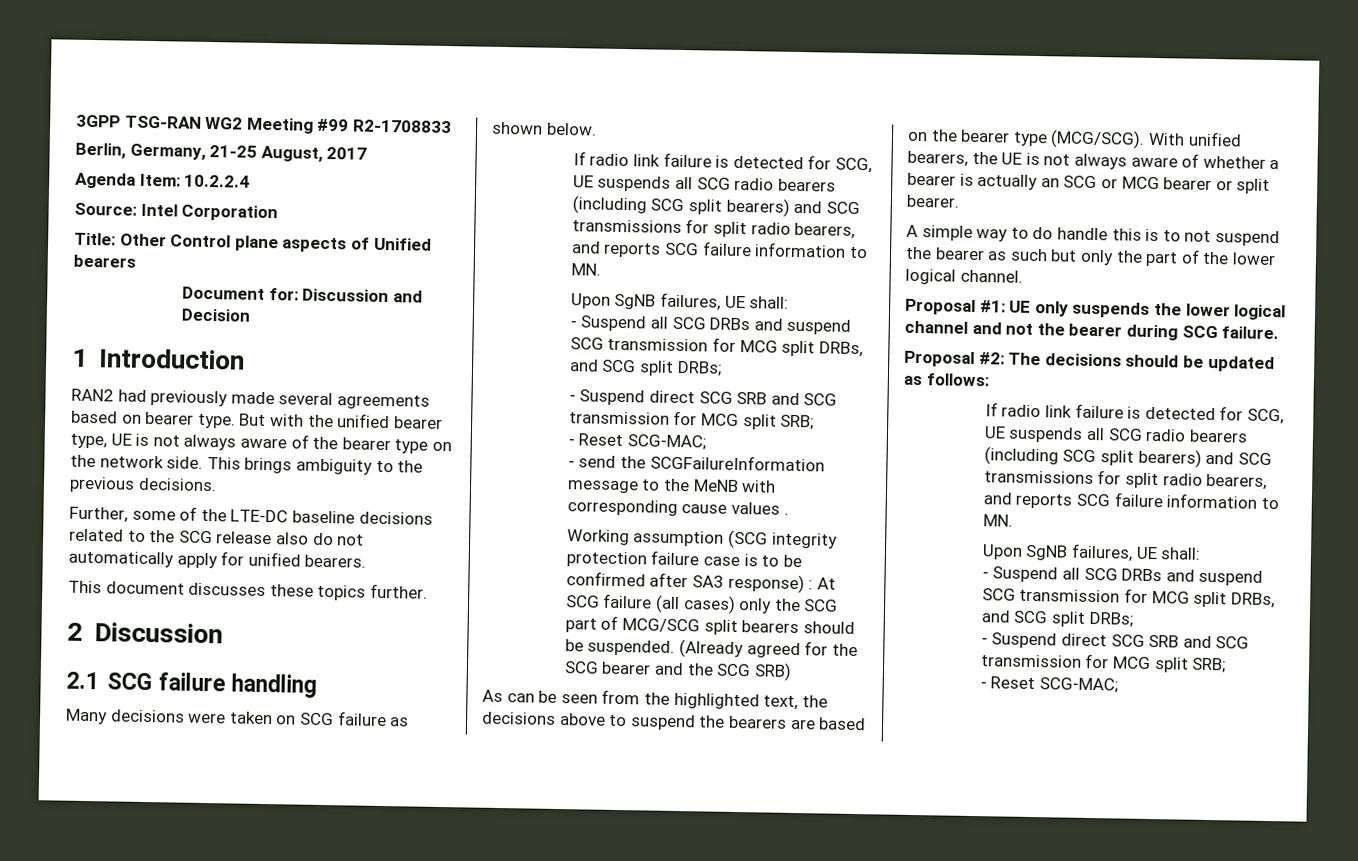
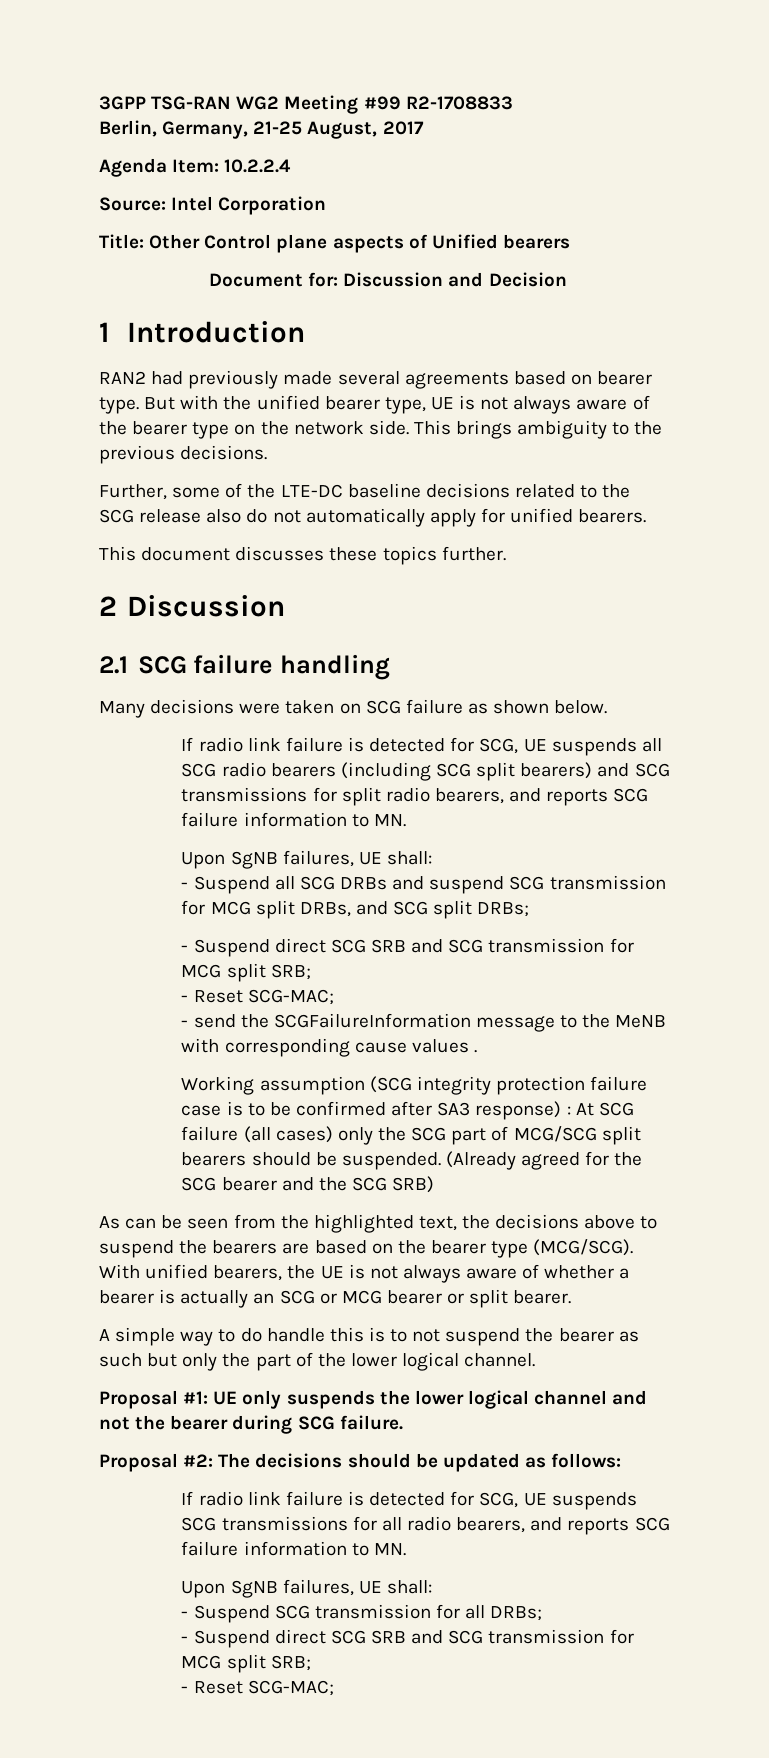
[1085,427,1248,443] [983,446,1272,468] [983,470,1159,489] all SCG radio bearers (including SCG split bearers) and SCG transmissions for split -> [181,1516,402,1531] SCG transmissions for all
[1061,567,1264,586] [981,588,1275,609] [980,610,1085,627] all SCG DRBs and suspend SCG transmission for MCG split DRBs, and SCG split -> [274,1604,486,1619] SCG transmission for all

